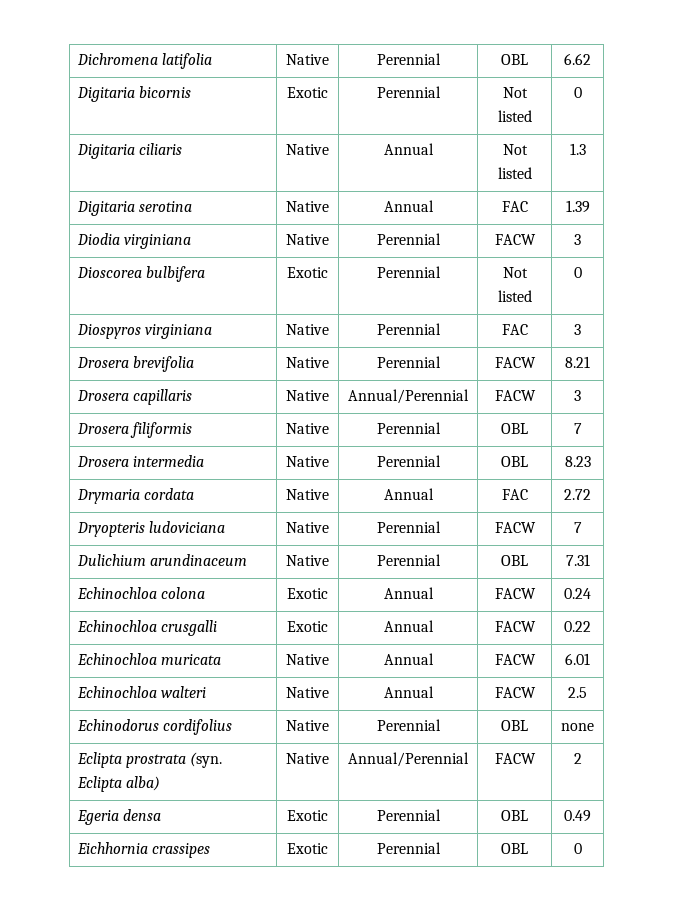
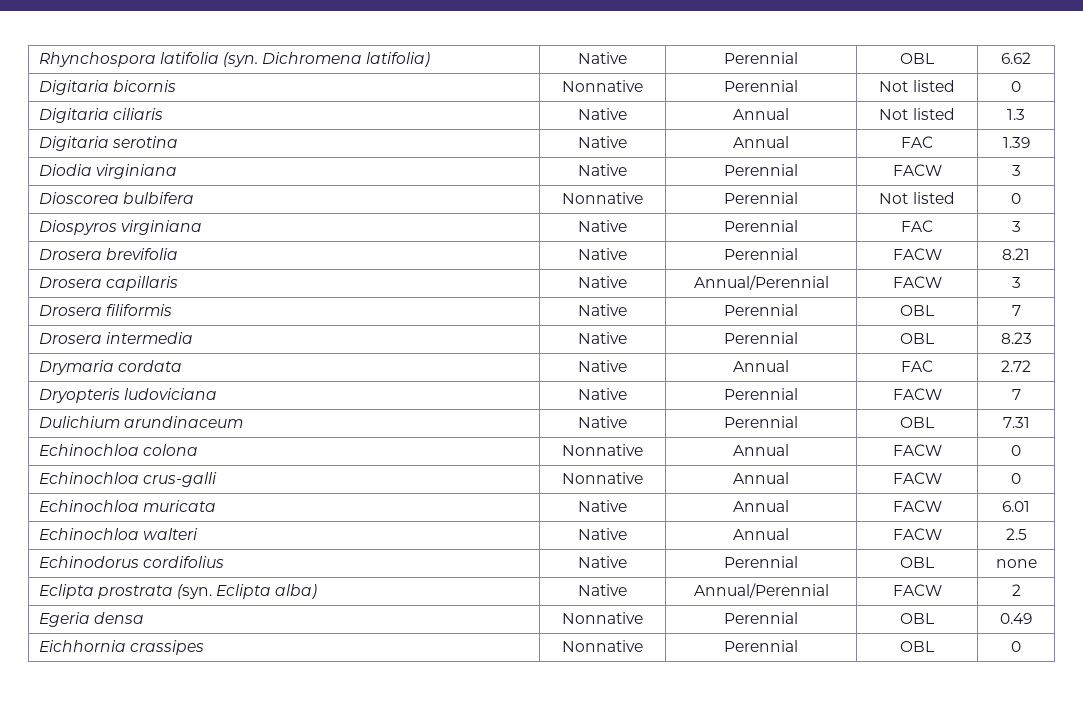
[76,53,213,69] Dichromena latifolia -> [38,52,431,67] Rhynchospora latifolia (syn. Dichromena latifolia)
[287,87,328,98] Exotic -> [562,80,643,92] Nonnative
[287,267,328,278] Exotic -> [562,192,643,204] Nonnative
[287,588,328,599] [383,587,434,599] [494,588,536,599] [564,588,591,599] [76,620,218,636] [287,621,328,632] [383,620,434,632] [494,621,536,632] [564,621,591,632] Exotic | Annual | FACW | 0.24 // Echinochloa crusgalli | Exotic | Annual | FACW | 0.22 -> [562,444,643,456] [733,444,789,456] [892,444,942,456] [1011,445,1021,456] [38,472,217,487] [562,472,643,484] [733,472,789,484] [892,472,942,484] [1011,473,1021,484] Nonnative | Annual | FACW | 0 // Echinochloa crus-galli | Nonnative | Annual | FACW | 0
[287,810,328,821] Exotic -> [562,612,643,624] Nonnative
[287,843,328,854] Exotic -> [562,640,643,652] Nonnative

